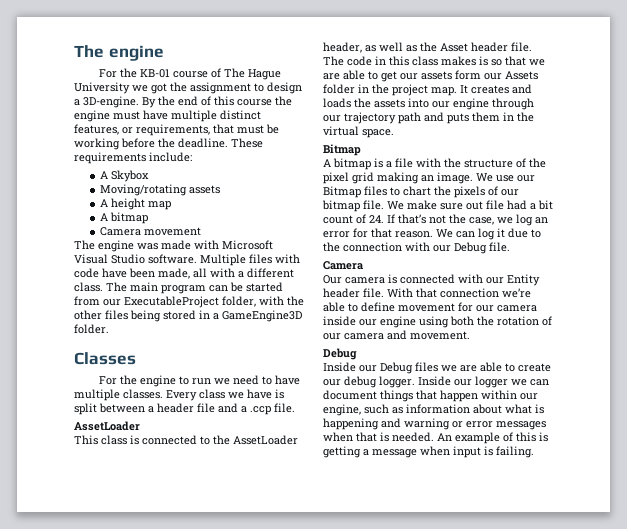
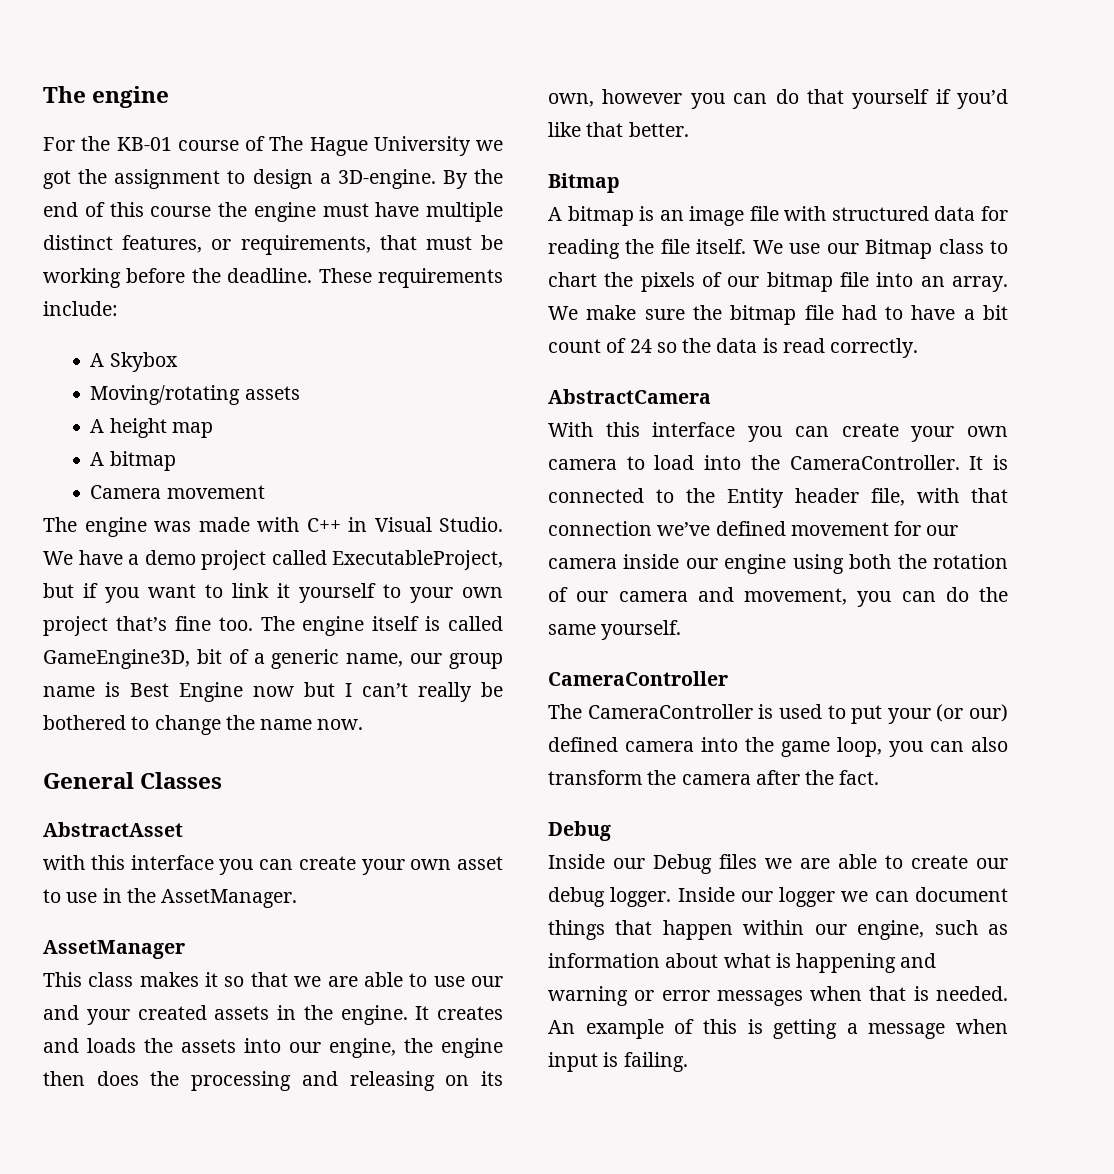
[222,240,273,250] [74,254,300,266] [74,268,294,279] [74,282,283,294] [74,296,304,308] [74,310,302,322] [74,324,109,334] [74,352,136,365] [99,375,301,387] [74,389,284,401] [74,403,295,415] [74,421,140,431] [74,435,298,445] [323,42,532,53] [323,56,488,66] Microsoft Visual Studio software. Multiple files with code have been made, all with a different class. The main program can be started from our ExecutableProject folder, with the other files being stored in a GameEngine3D folder. // Classes // For the engine to run we need to have multiple classes. Every class we have is split between a header file and a .ccp file. // AssetLoader // This class is connected to the AssetLoader header, as well as the Asset header file. The code in this class makes is -> [306,517,503,532] [43,550,503,570] [43,583,503,603] [43,616,503,636] [43,649,503,669] [43,682,503,702] [43,715,364,735] [43,772,223,789] [43,822,183,837] [43,855,503,875] [43,888,298,908] [43,940,185,959] [43,972,219,987] C++ in Visual Studio. We have a demo project called ExecutableProject, but if you want to link it yourself to your own project that’s fine too. The engine itself is called GameEngine3D, bit of a generic name, our group name is Best Engine now but I can’t really be bothered to change the name now. // General Classes // AbstractAsset // with this interface you can create your own asset to use in the AssetManager. // AssetManager // This class makes it
[381,70,538,82] [323,84,457,96] get our assets form our Assets folder in the project map. -> [433,976,504,987] [43,1005,408,1025] use our and your created assets in the engine.
[453,98,534,110] [323,112,534,124] [323,126,394,138] [323,144,361,156] [323,158,546,170] [323,172,473,184] engine through our trajectory path and puts them in the virtual space. // Bitmap // A bitmap is a file with the structure of the pixel grid making an image. -> [329,1038,503,1058] [43,1071,503,1091] [548,89,1008,109] [548,122,689,137] [548,173,620,193] [548,206,1008,226] [548,239,747,259] engine, the engine then does the processing and releasing on its own, however you can do that yourself if you’d like that better. // Bitmap // A bitmap is an image file with structured data for reading the file itself.
[364,186,387,196] files -> [938,239,984,254] class
[363,200,553,210] [323,214,548,226] [323,228,541,240] [323,242,510,254] [323,261,363,270] [323,274,540,286] [323,288,531,298] [323,302,395,312] file. We make sure out file had a bit count of 24. If that’s not the case, we log an error for that reason. We can log it due to the connection with our Debug file. // Camera // Our camera is connected with our Entity header file. With that connection we’re able to define -> [840,272,1008,292] [548,305,1009,325] [548,338,919,358] [548,389,711,404] [548,422,1008,442] [548,455,1008,470] [548,488,1008,508] [548,521,786,536] file into an array. We make sure the bitmap file had to have a bit count of 24 so the data is read correctly. // AbstractCamera // With this interface you can create your own camera to load into the CameraController. It is connected to the Entity header file, with that connection we’ve defined
[410,331,470,340] movement. -> [744,587,1008,607] [548,620,682,640] [548,671,728,686] [548,704,1008,724] [548,737,1008,757] [548,770,880,785] movement, you can do the same yourself. // CameraController // The CameraController is used to put your (or our) defined camera into the game loop, you can also transform the camera after the fact.

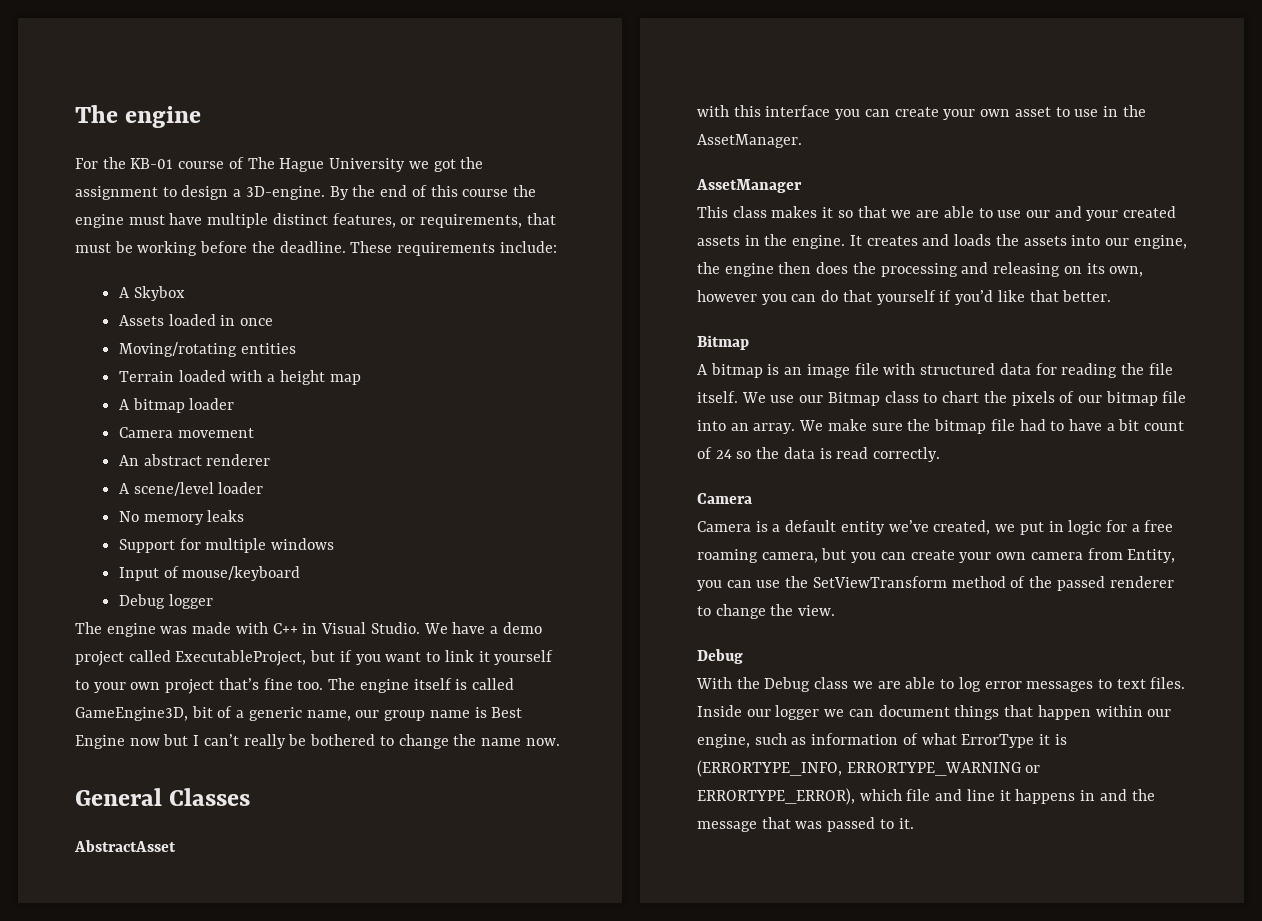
[90,385,300,405] [90,419,105,433] Moving/rotating assets // A -> [118,314,274,326] [118,342,296,357] [118,370,276,382] Assets loaded in once // Moving/rotating entities // Terrain loaded with a
(176, 461) none -> [189,398,235,410] loader
(265, 492) none -> [118,454,271,466] [118,482,264,496] [118,510,245,525] [118,538,335,553] [118,566,301,581] [118,594,213,609] // An abstract renderer // A scene/level loader // No memory leaks // Support for multiple windows // Input of mouse/keyboard // Debug logger
[548,389,711,404] [548,422,736,437] AbstractCamera // With this interface -> [697,493,752,504] [697,520,1174,535] [697,548,847,563] Camera // Camera is a default entity we’ve created, we put in logic for a free roaming camera, but
[626,455,1008,470] [548,488,1008,508] [548,521,959,536] [548,554,1008,574] [548,587,1008,607] [548,620,682,640] [548,671,728,686] [548,704,1008,724] [548,737,1008,757] [548,770,880,785] [548,821,611,841] [548,854,1008,874] [548,887,672,907] to load into the CameraController. It is connected to the Entity header file, with that connection we’ve defined movement for our camera inside our engine using both the rotation of our camera and movement, you can do the same yourself. // CameraController // The CameraController is used to put your (or our) defined camera into the game loop, you can also transform the camera after the fact. // Debug // Inside our Debug files we are able to create our debug logger. -> [1087,548,1176,563] [697,576,1174,591] [697,604,836,619] [697,649,743,664] [696,677,1186,692] from Entity, you can use the SetViewTransform method of the passed renderer to change the view. // Debug // With the Debug class we are able to log error messages to text files.
[665,953,937,973] [548,986,1008,1006] [548,1019,1008,1039] [548,1052,688,1072] about what is happening and warning or error messages when that is needed. An example of this is getting a message when input is failing. -> [902,733,1067,748] [697,760,1041,777] [697,788,1155,805] [697,817,914,832] of what ErrorType it is (ERRORTYPE_INFO, ERRORTYPE_WARNING or ERRORTYPE_ERROR), which file and line it happens in and the message that was passed to it.

